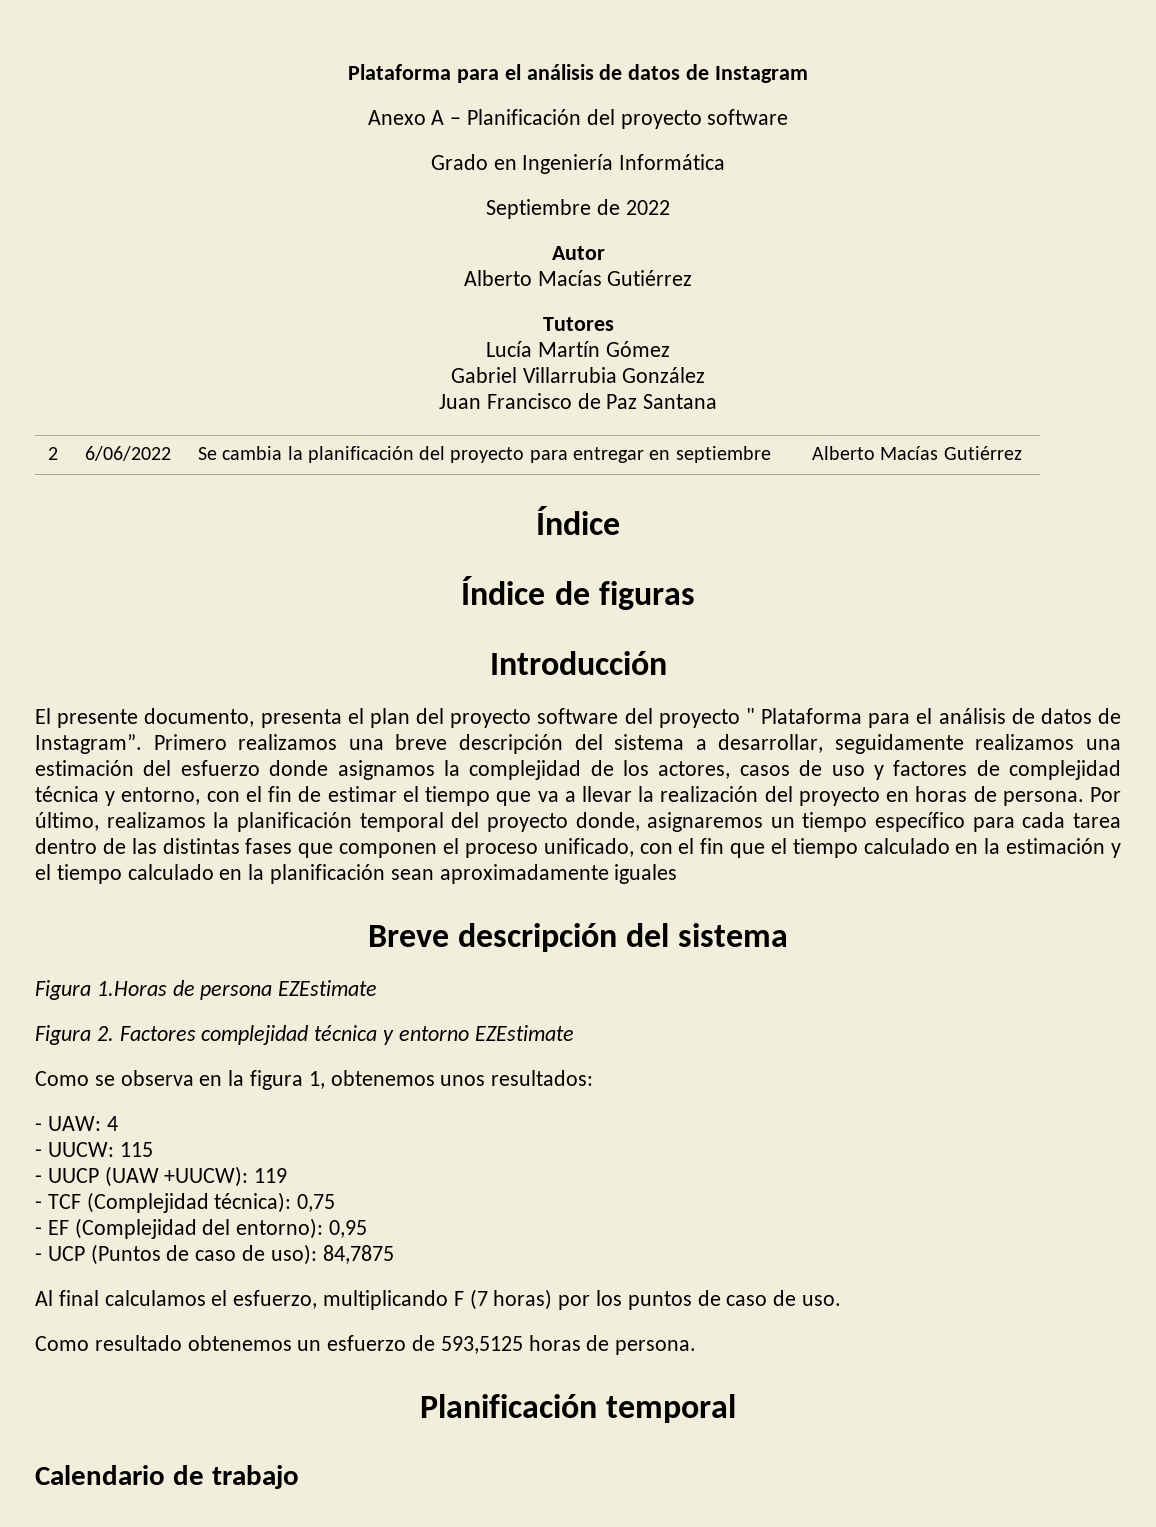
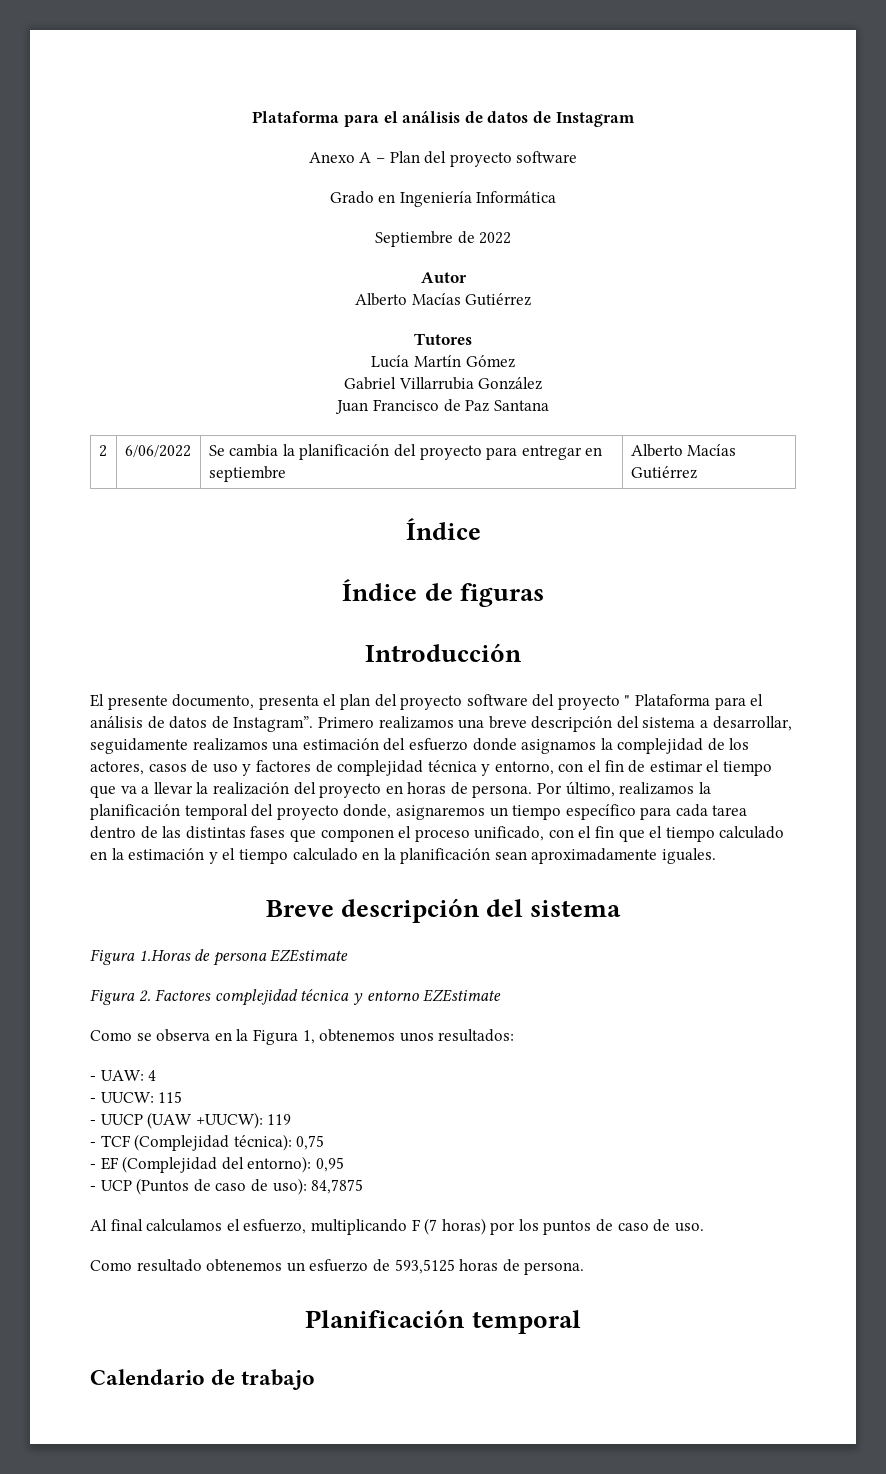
[467,109,581,125] Planificación -> [389,151,420,163] Plan
[614,864,678,884] iguales -> [662,848,717,864] iguales.
[250,1070,304,1090] figura -> [252,1029,298,1045] Figura

